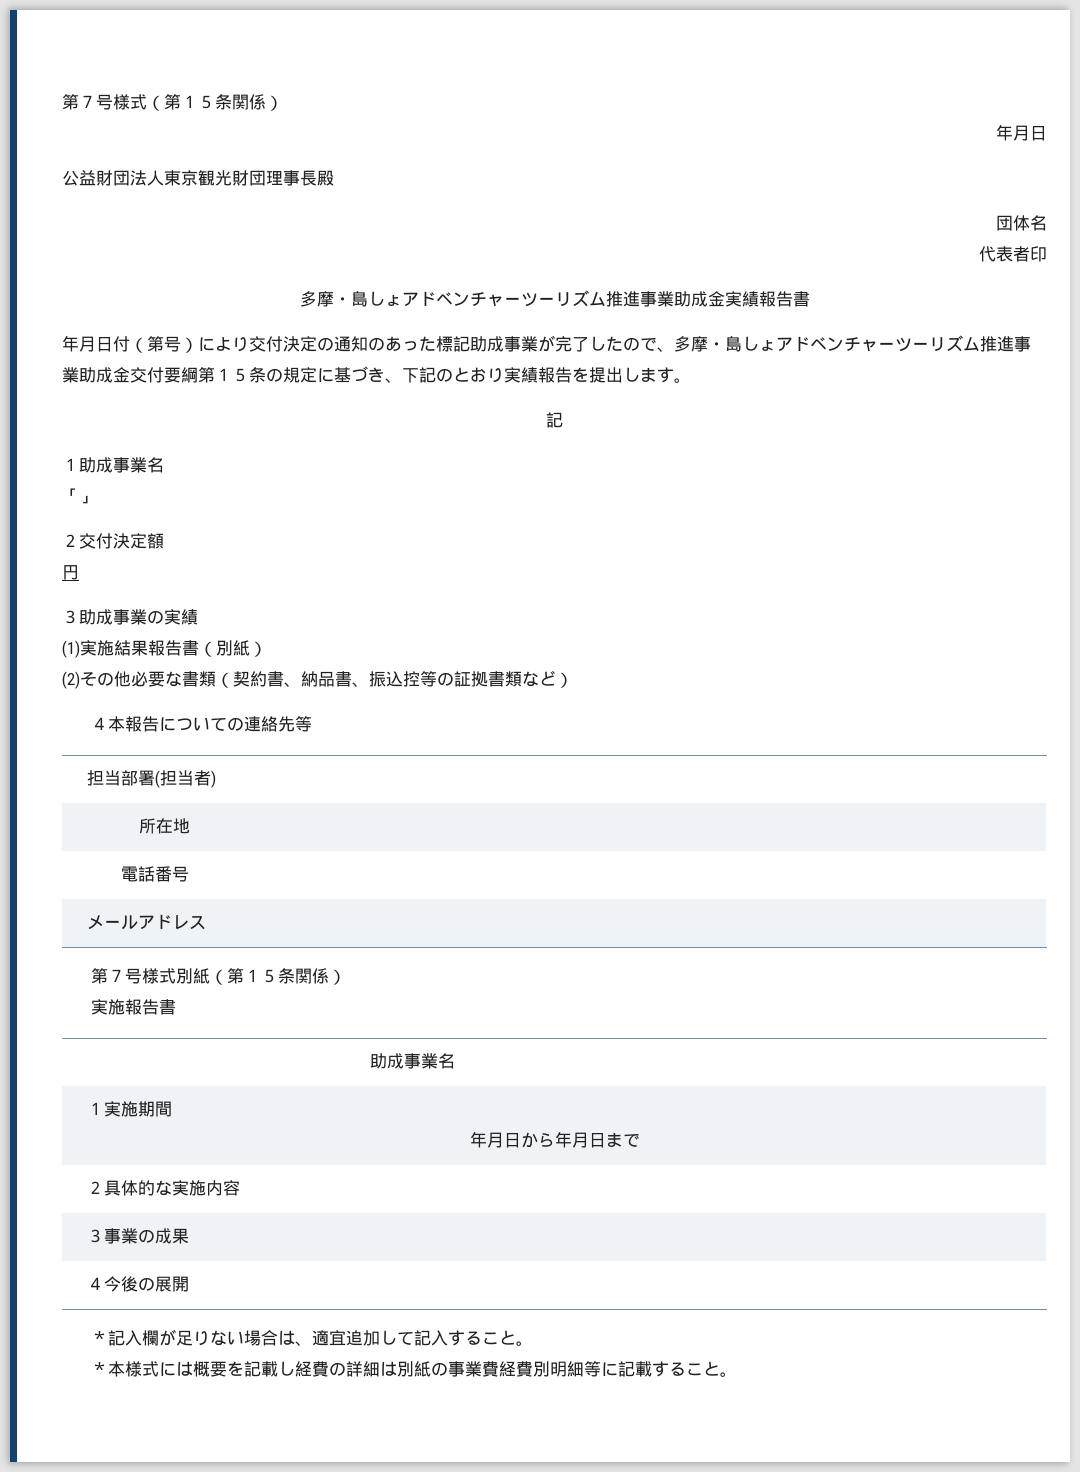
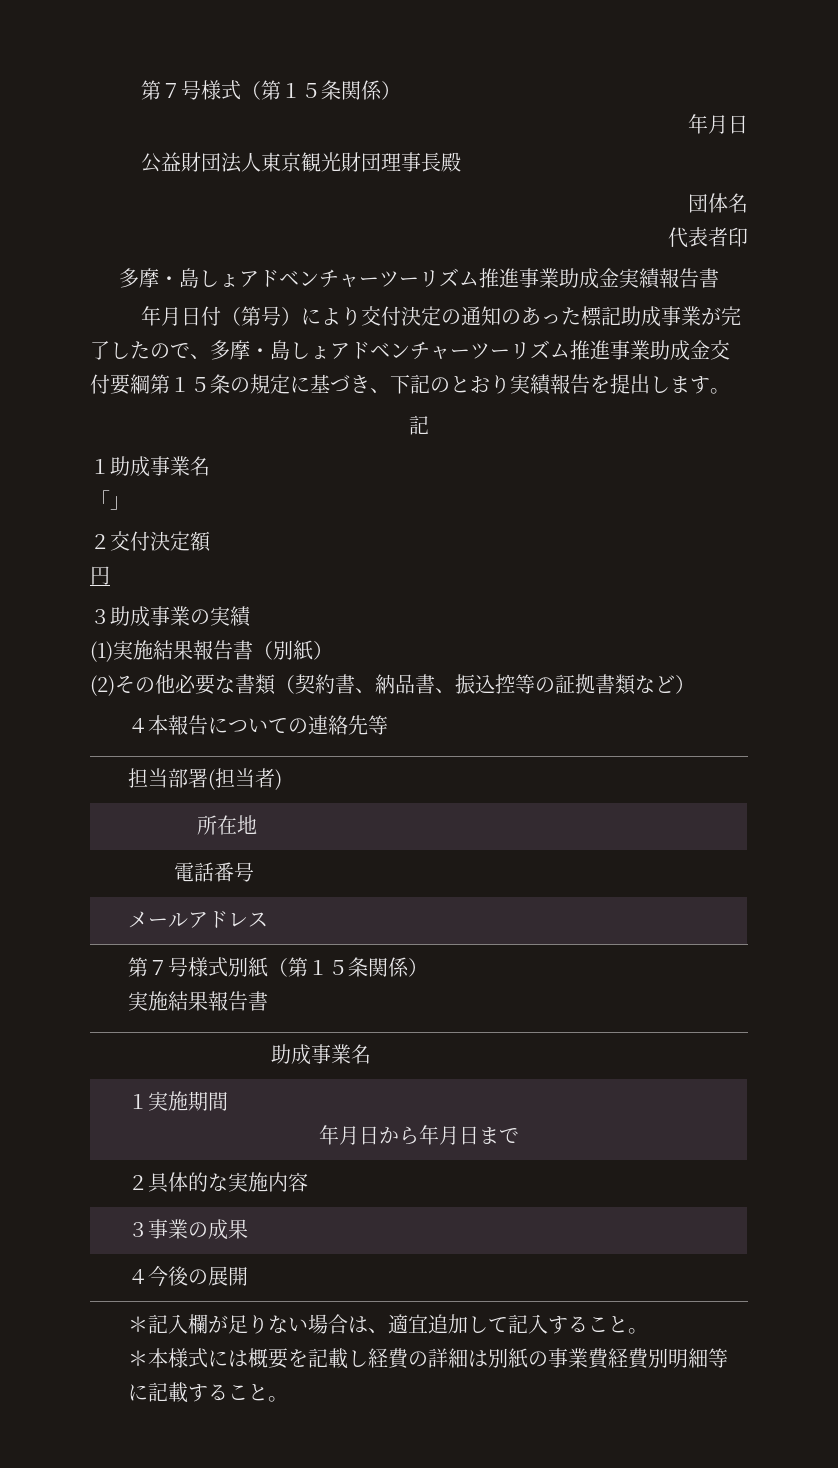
(125, 1007) none -> [168,991,209,1011] 結果

